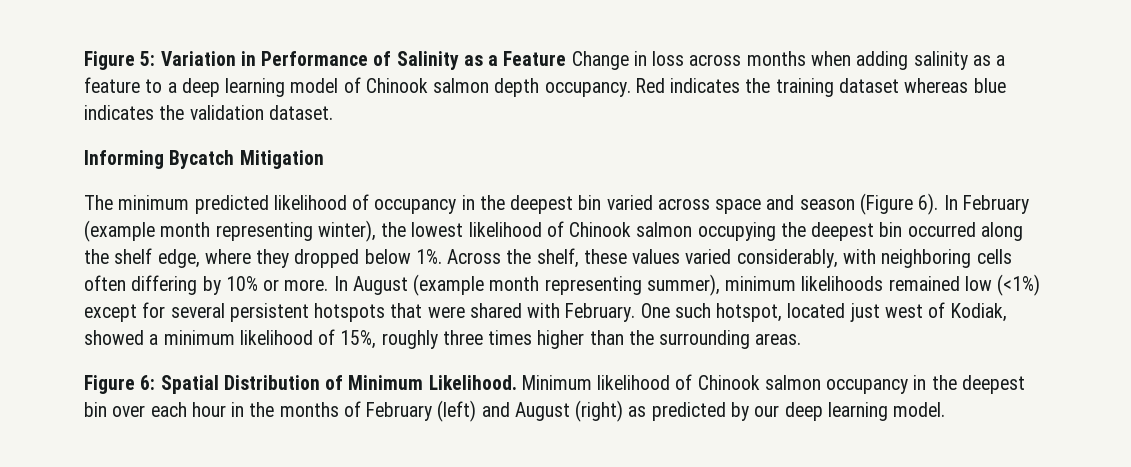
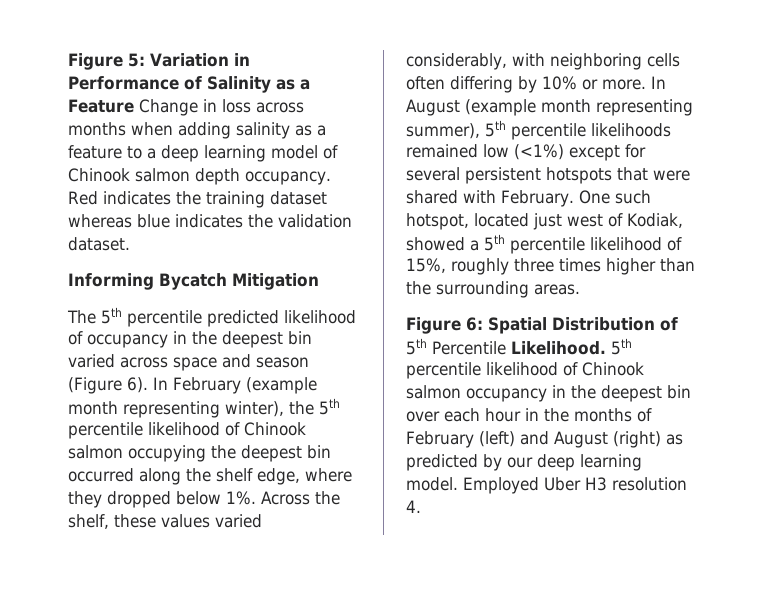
[118,195,190,210] minimum -> [101,307,202,327] 5th percentile
[411,222,464,237] lowest -> [319,398,340,415] [68,422,143,439] 5th percentile
[725,276,797,291] minimum -> [485,120,586,140] 5th percentile
[163,330,235,345] minimum -> [484,234,585,254] 5th percentile
[348,375,592,390] Minimum Likelihood. Minimum -> [406,338,632,355] [406,362,481,379] 5th Percentile Likelihood. 5th percentile
(946, 409) none -> [463,477,687,494] [406,500,421,513] Employed Uber H3 resolution 4.

